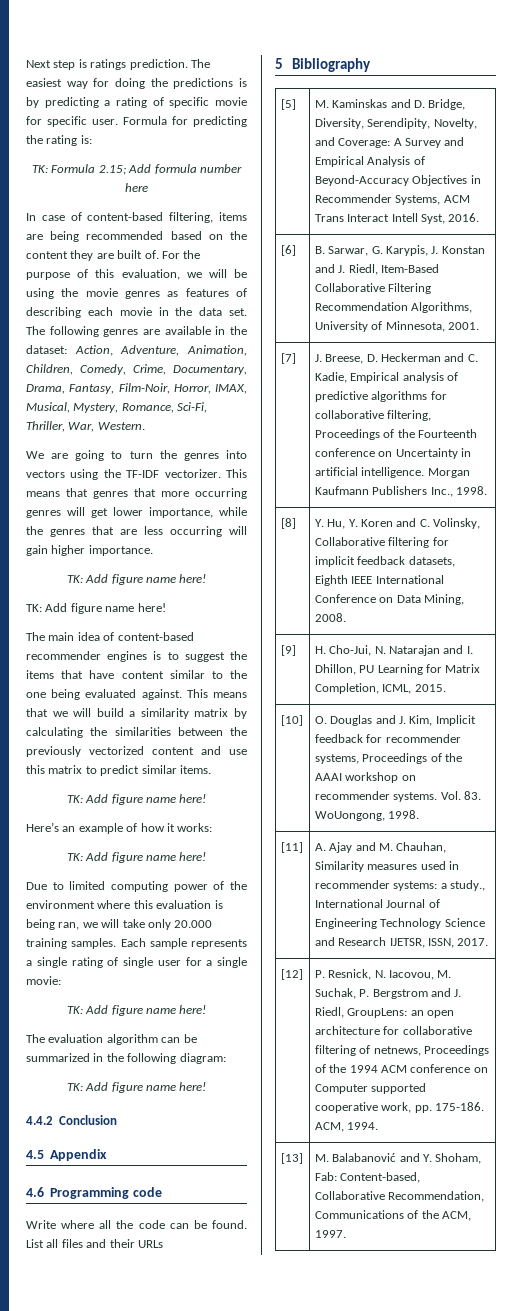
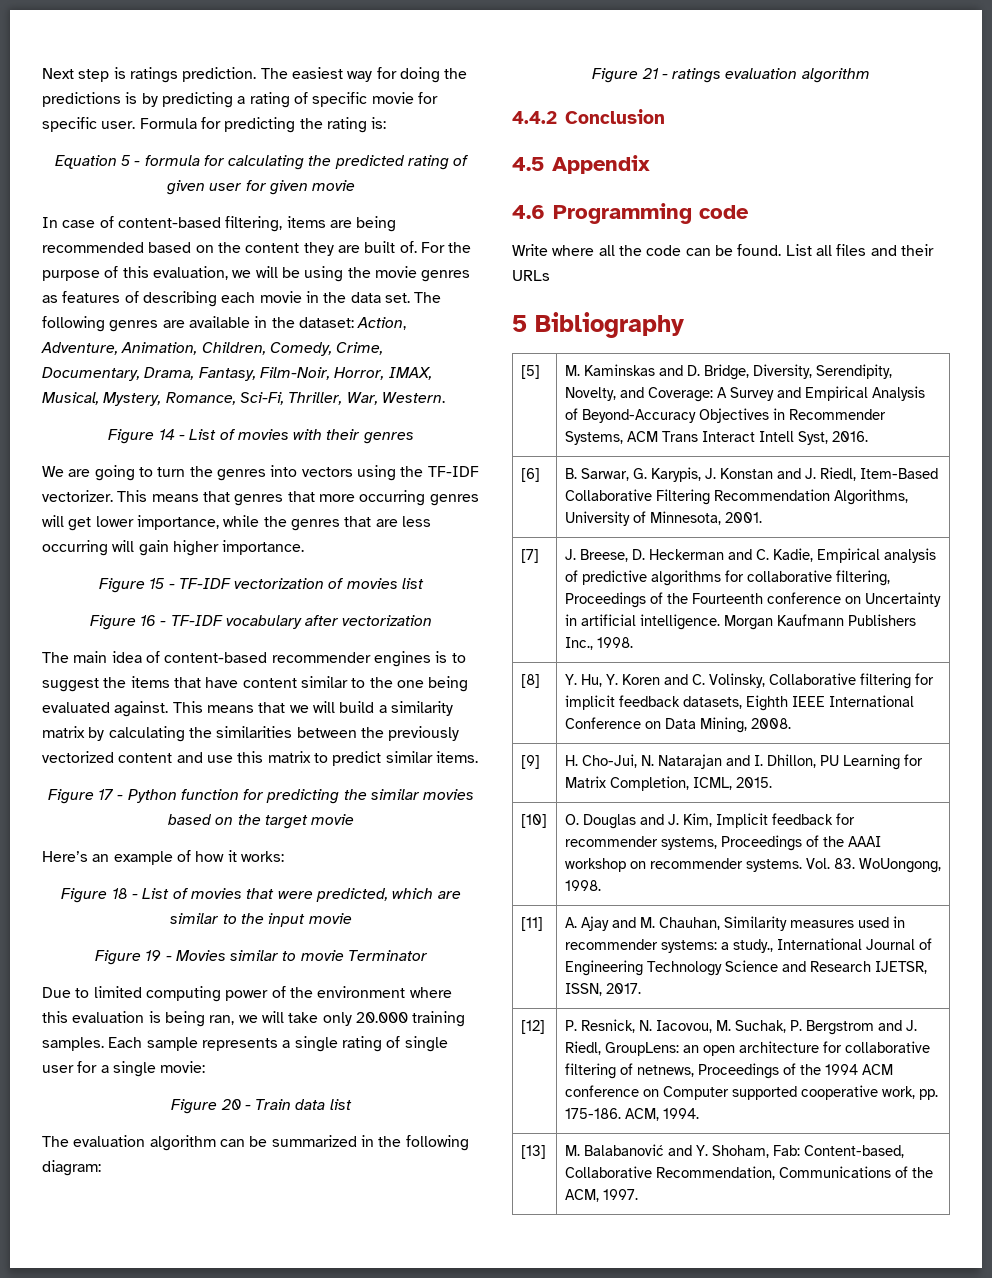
[32,164,242,175] [125,183,148,192] TK: Formula 2.15; Add formula number here -> [54,155,469,170] [165,180,356,195] Equation 5 - formula for calculating the predicted rating of given user for given movie
(145, 426) none -> [108,429,414,444] // Figure 14 - List of movies with their genres
[66,574,207,585] [26,603,166,614] TK: Add figure name here! // TK: Add figure name here! -> [98,578,425,593] [89,615,433,630] Figure 15 - TF-IDF vectorization of movies list // Figure 16 - TF-IDF vocabulary after vectorization
[66,794,207,805] TK: Add figure name here! -> [47,789,475,804] [167,814,355,829] Figure 17 - Python function for predicting the similar movies based on the target movie
[66,852,207,863] TK: Add figure name here! -> [61,888,461,903] [170,913,352,927] [94,950,429,965] Figure 18 - List of movies that were predicted, which are similar to the input movie // Figure 19 - Movies similar to movie Terminator
[66,1005,207,1016] TK: Add figure name here! -> [171,1099,352,1114] Figure 20 - Train data list
[66,1082,207,1093] TK: Add figure name here! -> [592,68,870,83] Figure 21 - ratings evaluation algorithm

